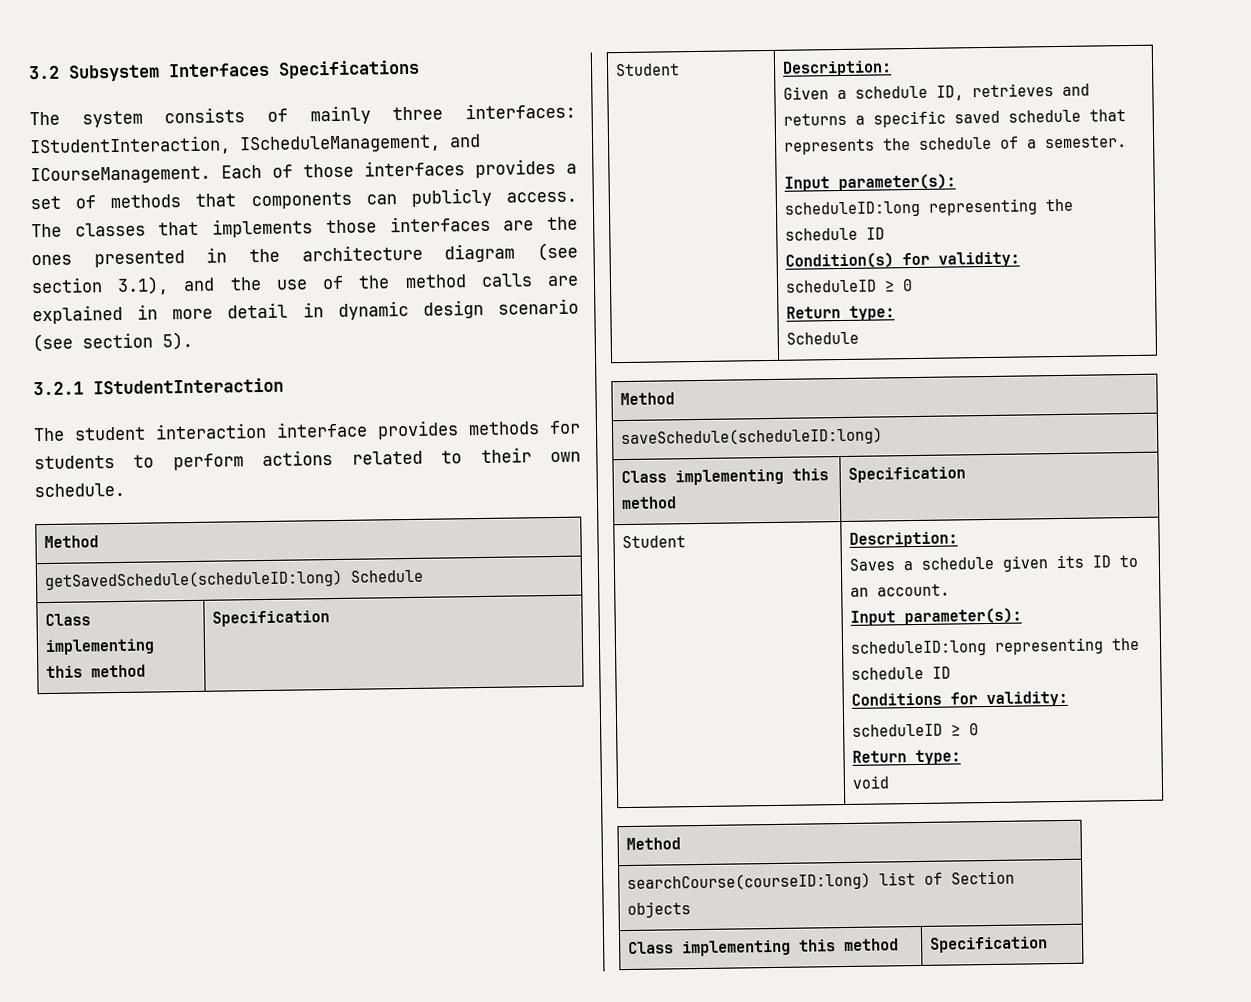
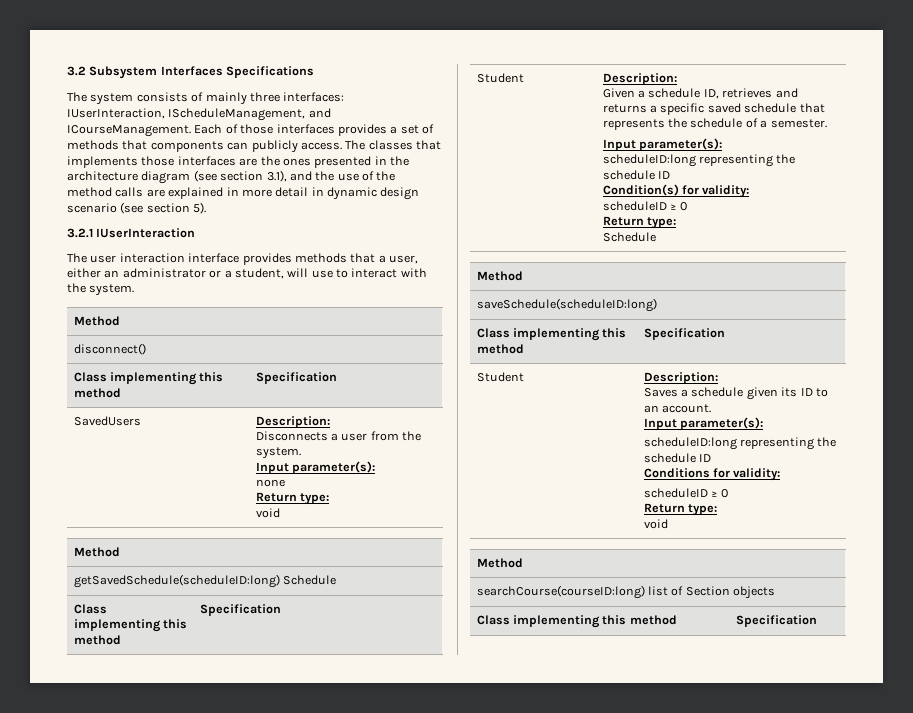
[29,135,231,157] IStudentInteraction, -> [67,108,165,119] IUserInteraction,
[93,377,284,395] [33,426,146,442] IStudentInteraction // The student -> [96,228,196,238] [67,253,117,263] IUserInteraction // The user
[549,420,581,435] [34,447,581,471] [34,482,125,498] for students to perform actions related to their own schedule. -> [350,253,418,264] [67,268,427,279] [67,283,135,296] [73,316,120,326] [73,343,146,355] [73,372,224,385] [73,388,121,398] [255,372,337,384] [73,416,141,426] [255,416,330,428] [255,431,422,441] [255,447,301,459] [255,461,376,474] [255,479,285,487] [255,492,330,505] [255,508,280,518] that a user, either an administrator or a student, will use to interact with the system. // Method // disconnect() // Class implementing this method | Specification // SavedUsers | Description: // Disconnects a user from the system. // Input parameter(s): // none // Return type: // void

